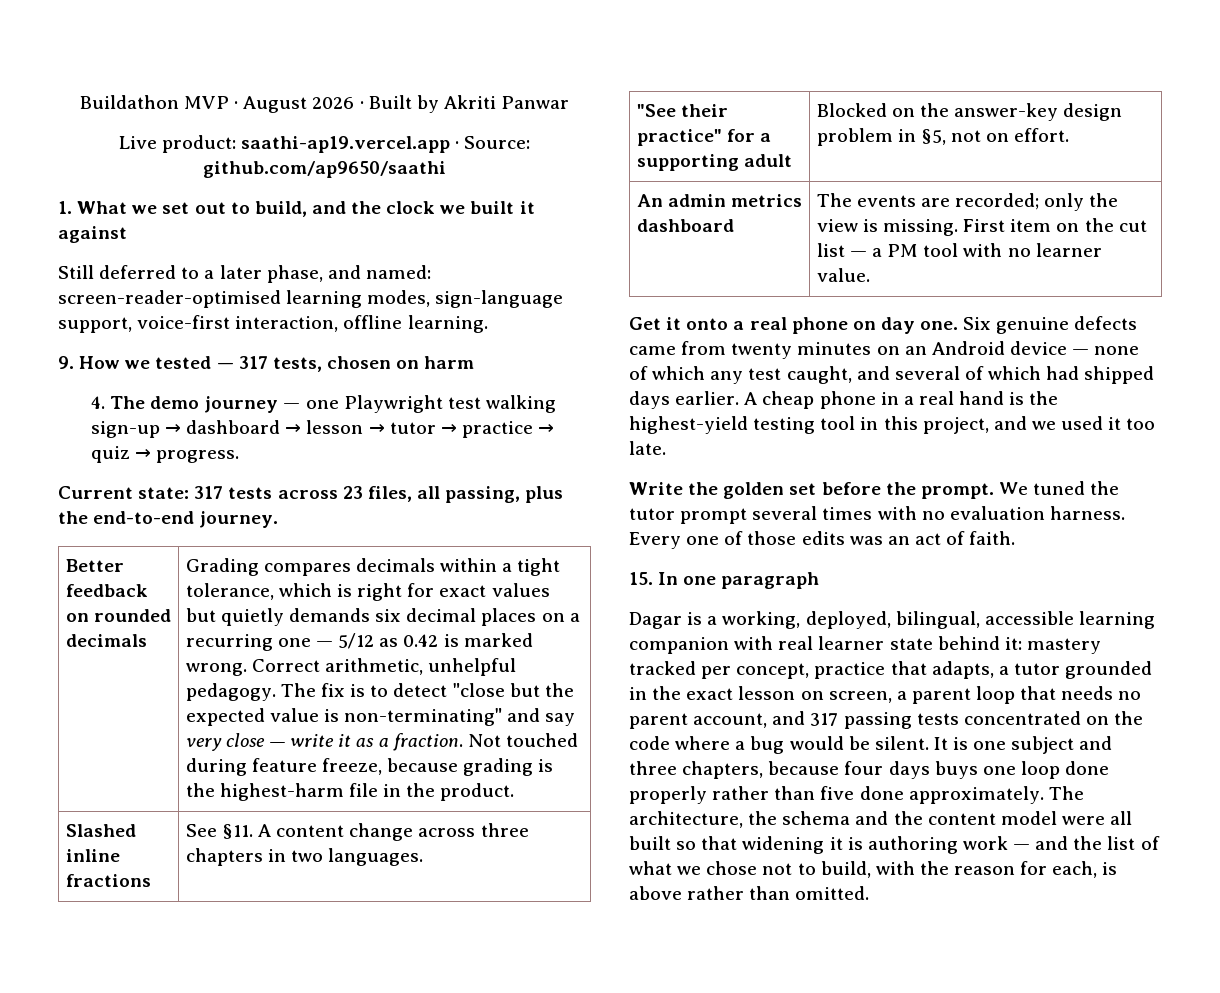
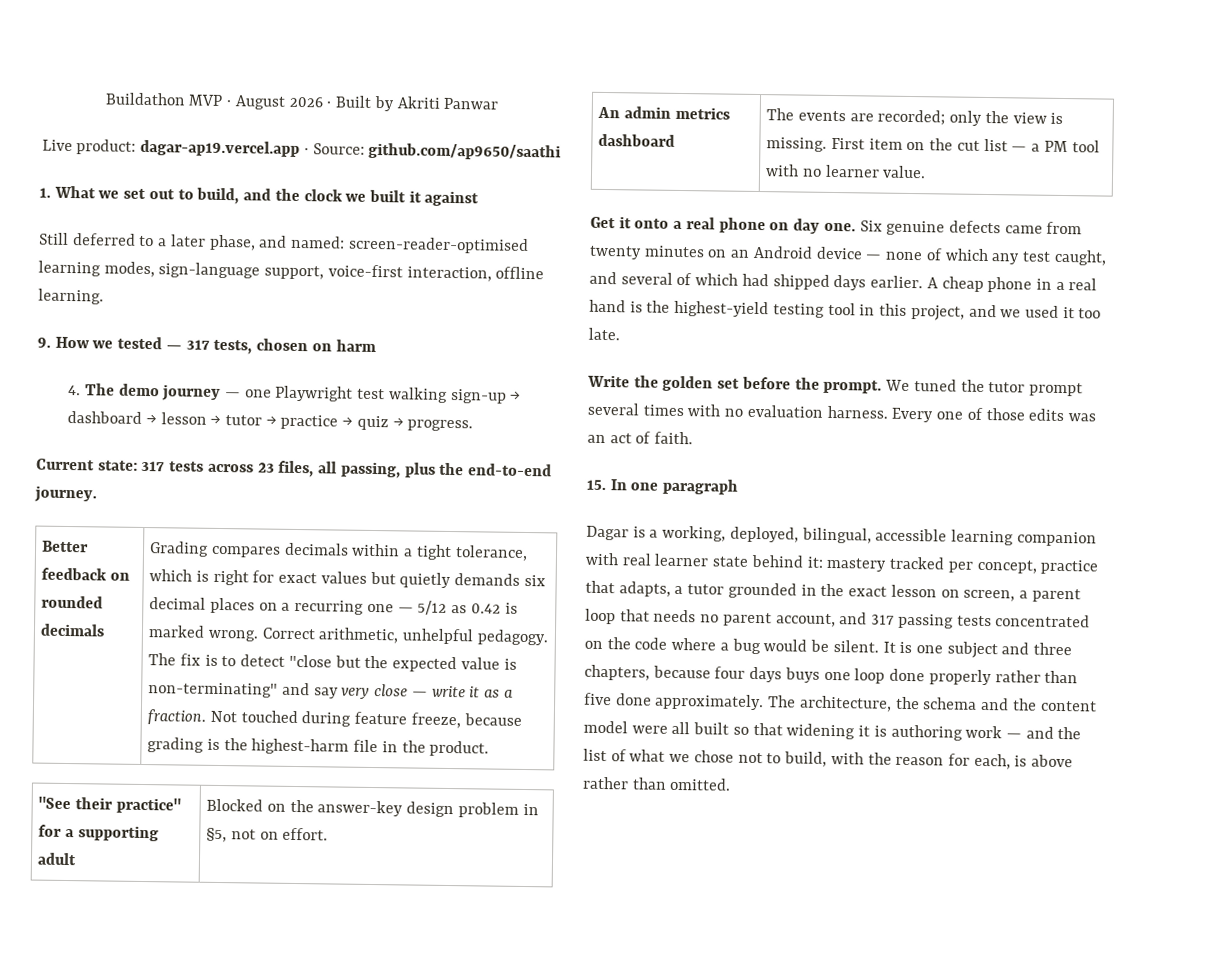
[241,136,450,153] saathi-ap19.vercel.app -> [140,139,301,158] dagar-ap19.vercel.app
[65,824,136,837] [65,849,120,862] [65,874,151,887] [185,823,529,841] [185,848,424,866] // Slashed inline fractions | See §11. A content change across three chapters in two languages. -> (490, 748) none

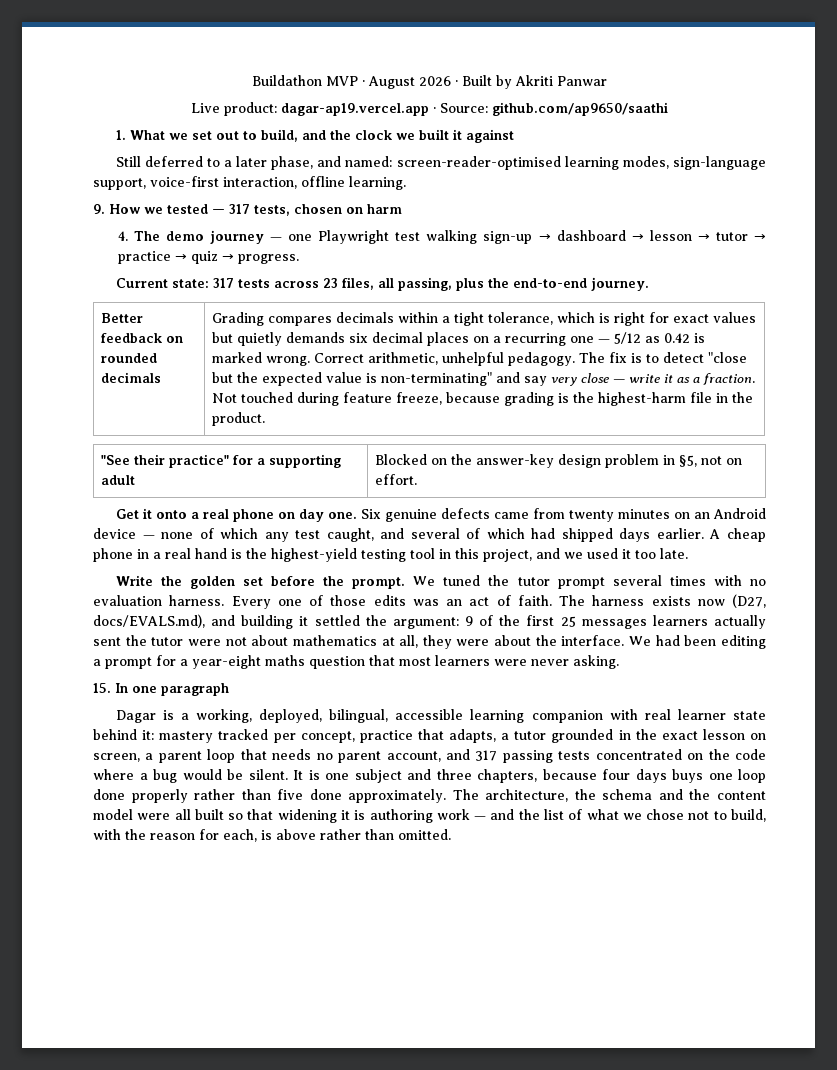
[597,106,730,120] [598,133,676,147] [766,108,1064,126] [766,137,1100,153] [765,164,927,179] // An admin metrics dashboard | The events are recorded; only the view is missing. First item on the cut list — a PM tool with no learner value. -> (417, 479) none
(694, 438) none -> [559,594,766,608] [93,614,767,629] [93,635,766,649] [93,655,619,669] The harness exists now (D27, docs/EVALS.md), and building it settled the argument: 9 of the first 25 messages learners actually sent the tutor were not about mathematics at all, they were about the interface. We had been editing a prompt for a year-eight maths question that most learners were never asking.

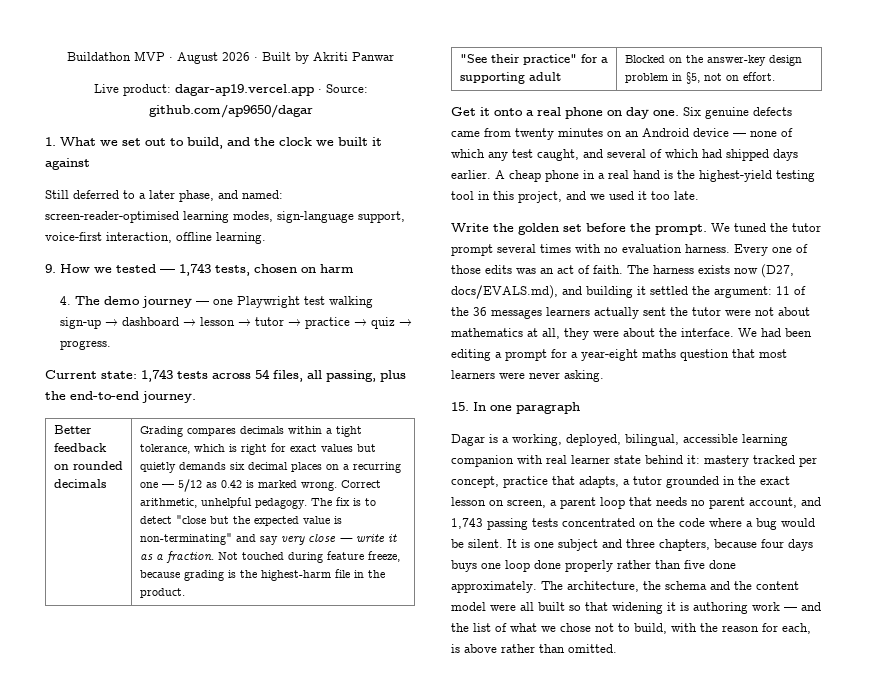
[492,102,668,116] github.com/ap9650/saathi -> [148,104,313,118] github.com/ap9650/dagar
[229,204,250,214] 317 -> [179,263,211,276] 1,743
[212,278,234,288] 317 -> [141,369,173,382] 1,743
[322,278,338,288] 23 -> [255,369,270,379] 54
[465,616,474,626] 9 -> [776,286,790,295] 11
[526,615,576,627] first 25 -> [473,307,487,316] 36
[475,750,498,761] 317 -> [451,518,483,529] 1,743

